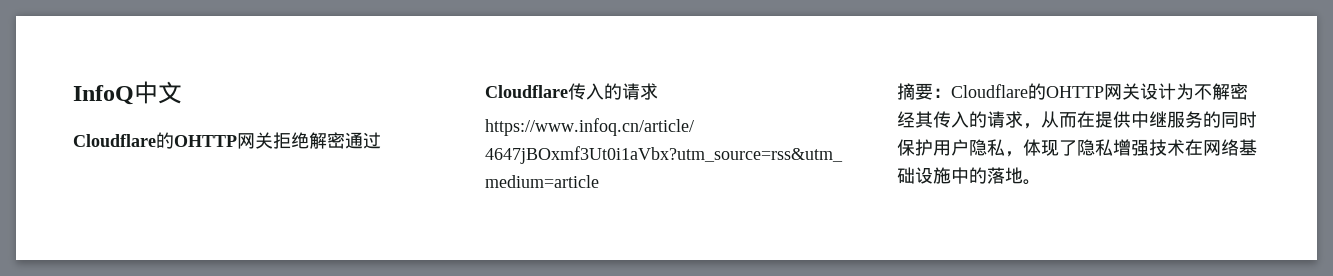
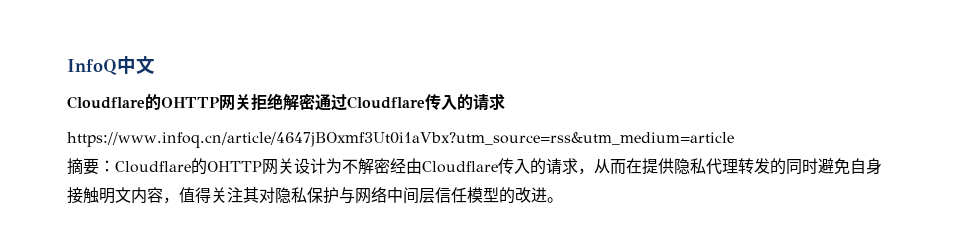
[915,111,933,128] 其 -> [406,158,498,174] 由Cloudflare
[1131,111,1257,128] [897,139,1257,157] [897,167,1023,184] 中继服务的同时保护用户隐私，体现了隐私增强技术在网络基础设施中的落地 -> [674,158,882,175] [67,186,547,204] 隐私代理转发的同时避免自身接触明文内容，值得关注其对隐私保护与网络中间层信任模型的改进

